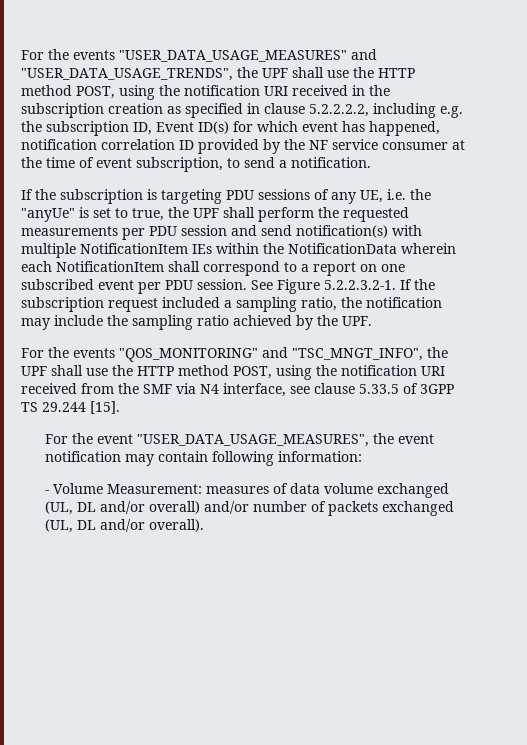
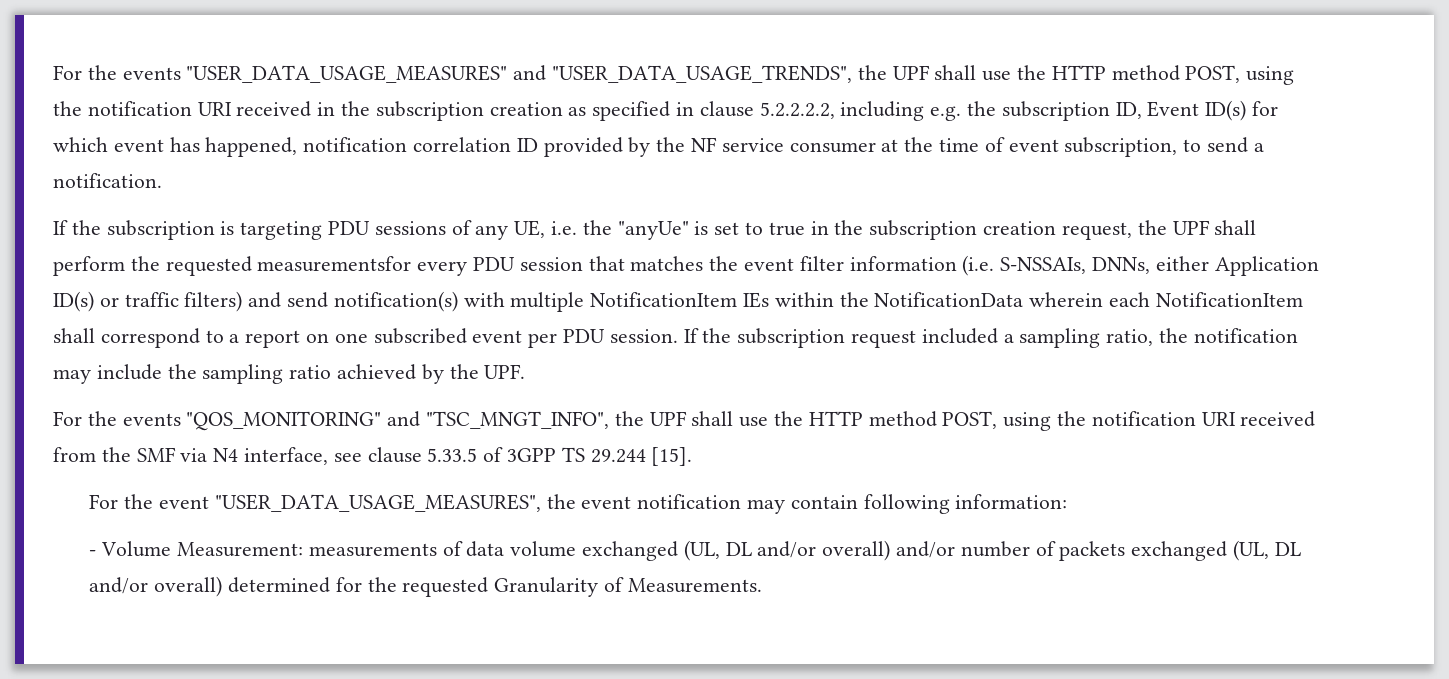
[132,208,164,221] true, -> [768,220,1132,240] true in the subscription creation request,
[21,225,227,240] measurements per PDU session -> [257,255,1319,276] [53,291,243,312] measurementsfor every PDU session that matches the event filter information (i.e. S-NSSAIs, DNNs, either Application ID(s) or traffic filters)
[251,279,396,294] See Figure 5.2.2.3.2-1. -> (678, 336) none
[206,486,270,494] measures -> [308,543,437,557] measurements
[149,519,205,532] overall). -> [154,576,762,597] overall) determined for the requested Granularity of Measurements.

